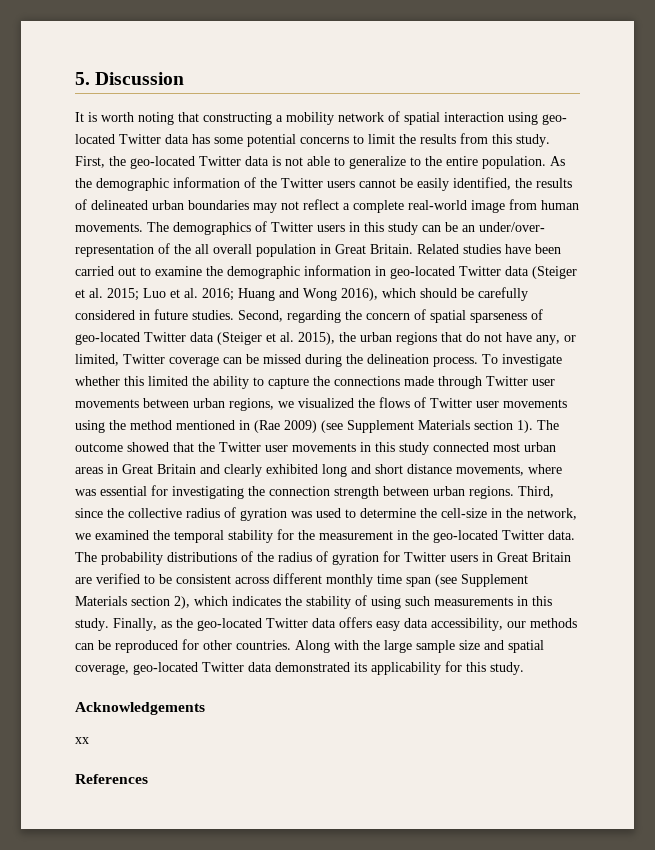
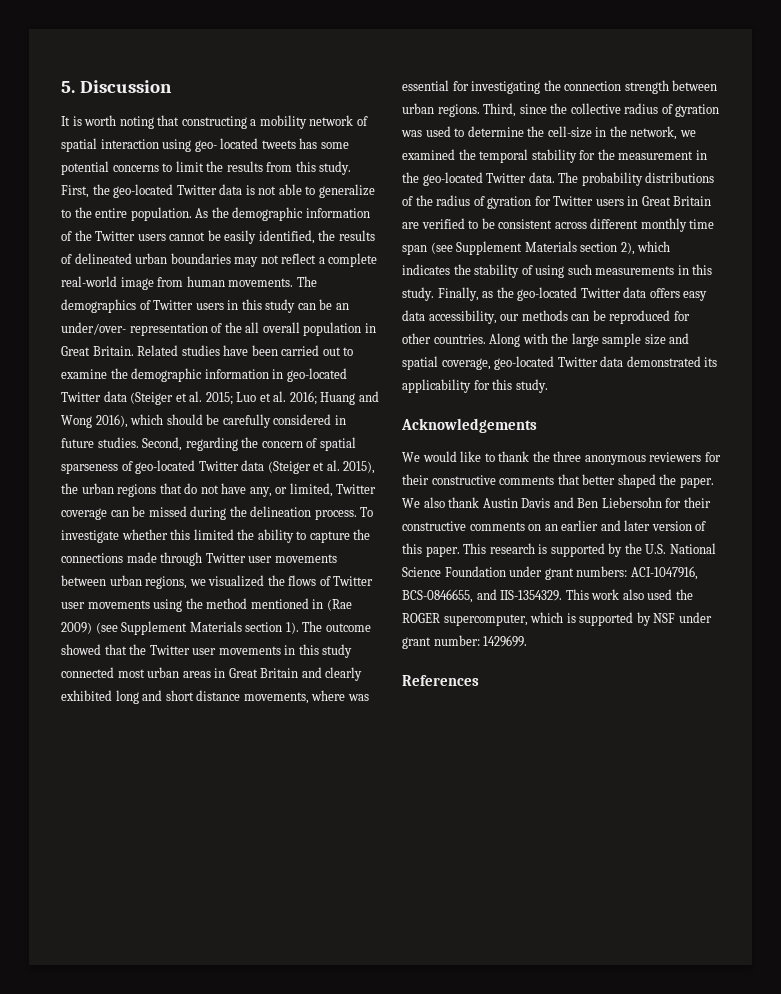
[119,134,189,144] Twitter data -> [261,140,296,149] tweets
[75,737,89,744] xx -> [402,451,721,465] [402,474,714,488] [402,497,711,508] [402,520,707,531] [402,543,716,557] [402,566,698,580] [402,589,693,603] [402,612,712,626] [402,635,528,649] We would like to thank the three anonymous reviewers for their constructive comments that better shaped the paper. We also thank Austin Davis and Ben Liebersohn for their constructive comments on an earlier and later version of this paper. This research is supported by the U.S. National Science Foundation under grant numbers: ACI-1047916, BCS-0846655, and IIS-1354329. This work also used the ROGER supercomputer, which is supported by NSF under grant number: 1429699.

